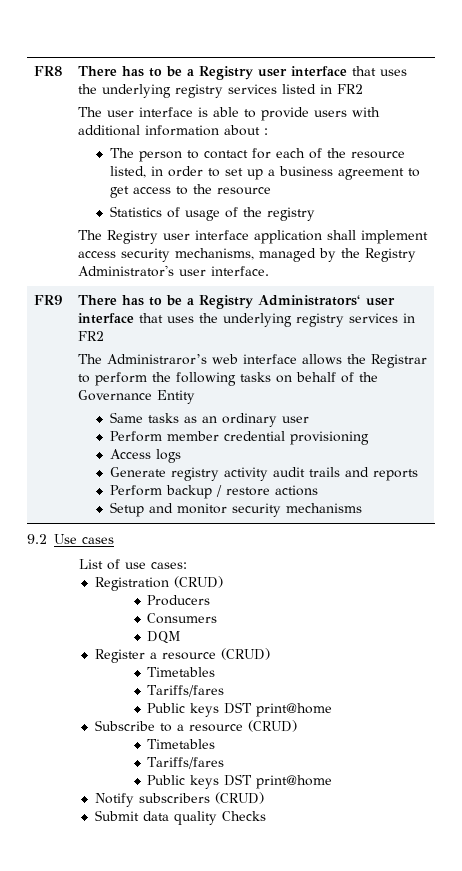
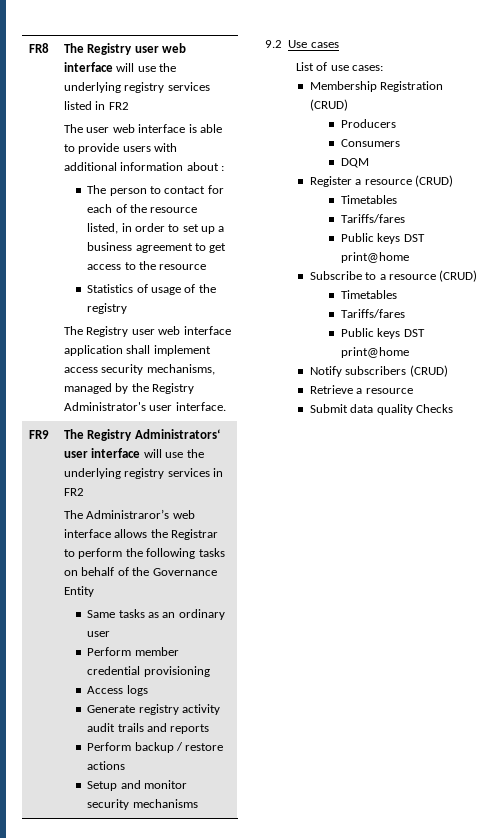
[78,66,408,80] There has to be a Registry user interface that uses -> [64,43,187,55] [64,62,156,72] The Registry user web interface will use
(135, 113) none -> [112,124,135,133] web
(191, 236) none -> [158,326,181,335] web
[78,295,195,306] There has to be a -> [64,429,85,439] The
[139,313,195,323] that uses -> [143,449,184,458] will use
(188, 565) none -> [309,81,377,92] Membership
(264, 798) none -> [309,385,413,394] // Retrieve a resource

